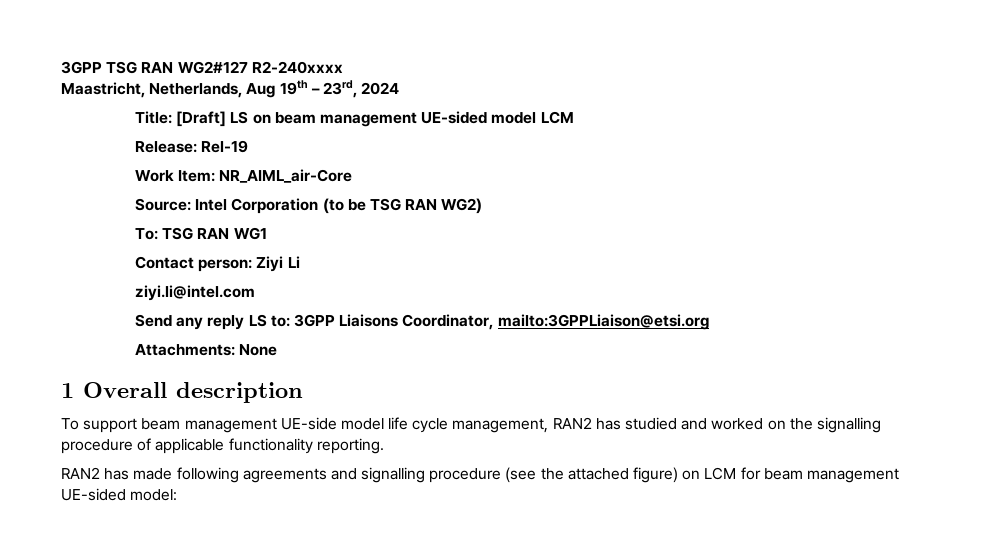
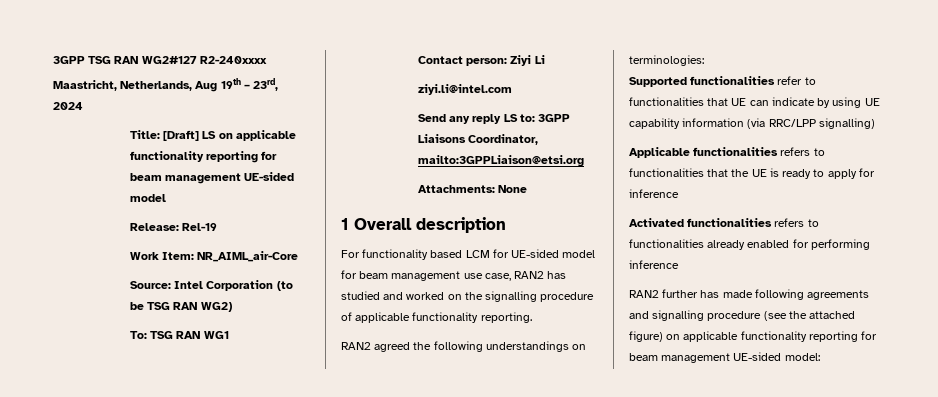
(271, 119) none -> [235,130,296,141] [129,151,278,163] applicable functionality reporting for
[540,111,574,124] LCM -> (166, 198) none
[61,417,549,433] To support beam management UE-side model life cycle management, -> [341,249,596,260] [341,270,511,281] For functionality based LCM for UE-sided model for beam management use case,
(100, 473) none -> [374,341,587,352] [629,55,704,66] [629,76,816,87] [629,97,880,108] [629,118,875,129] [629,147,825,158] [629,168,875,179] [629,189,679,198] [629,218,819,227] [629,239,870,250] [629,260,679,269] [629,289,699,298] agreed the following understandings on terminologies: // Supported functionalities refer to functionalities that UE can indicate by using UE capability information (via RRC/LPP signalling) // Applicable functionalities refers to functionalities that the UE is ready to apply for inference // Activated functionalities refers to functionalities already enabled for performing inference // RAN2 further
[704,467,737,480] LCM -> [683,331,858,342] applicable functionality reporting

